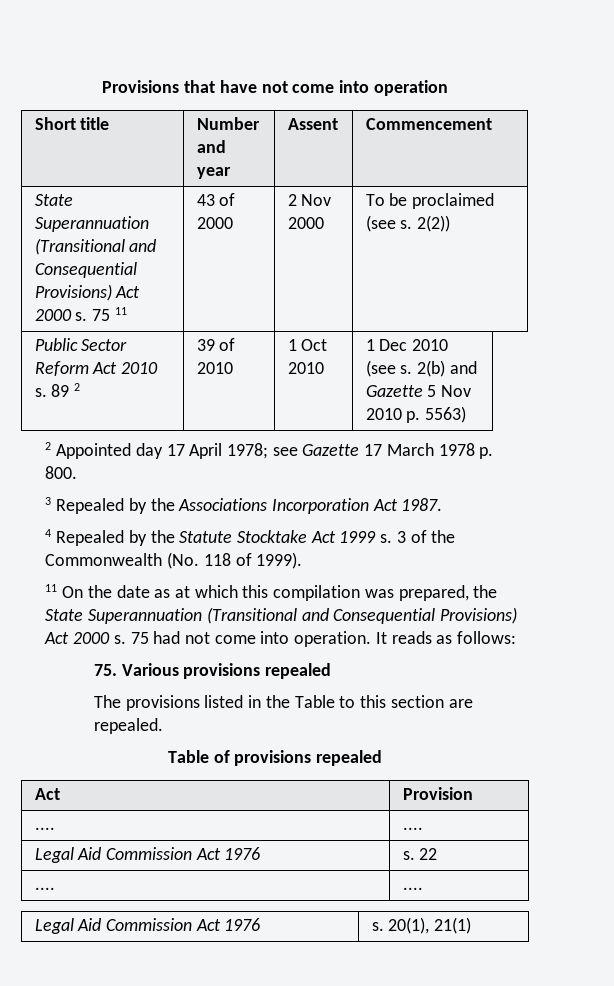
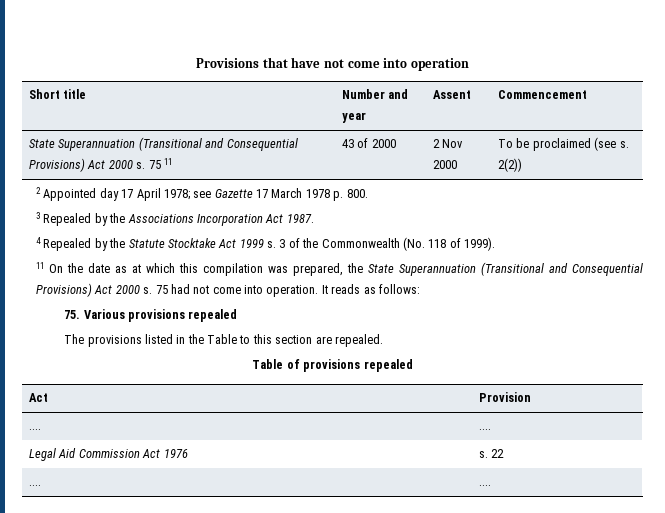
[34,338,128,351] [34,361,158,376] [34,383,80,397] [196,338,236,351] [196,362,233,374] [287,339,328,351] [287,362,324,374] [365,339,448,351] [365,360,477,377] [365,385,471,397] [365,406,466,423] // Public Sector Reform Act 2010 s. 89 2 | 39 of 2010 | 1 Oct 2010 | 1 Dec 2010 (see s. 2(b) and Gazette 5 Nov 2010 p. 5563) -> (523, 165) none
[34,918,261,934] [371,917,471,934] // Legal Aid Commission Act 1976 | s. 20(1), 21(1) -> (492, 485) none

